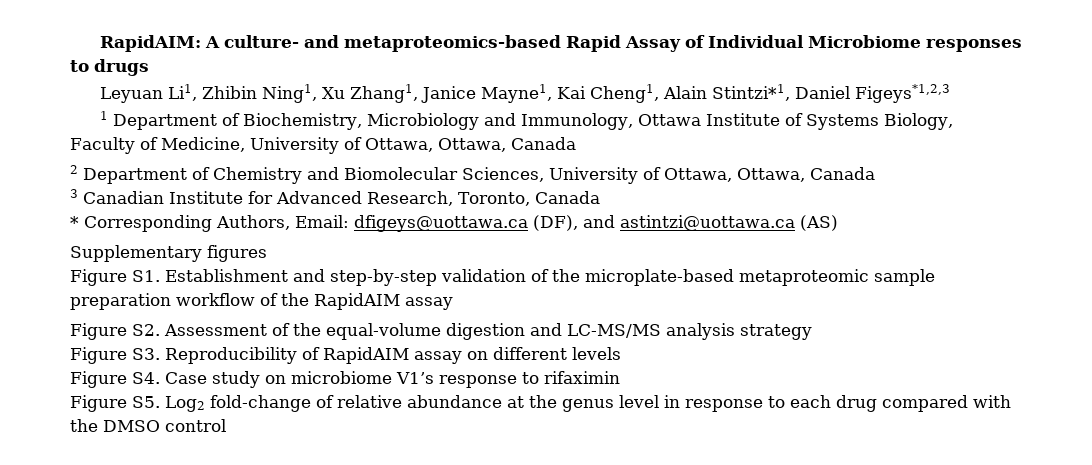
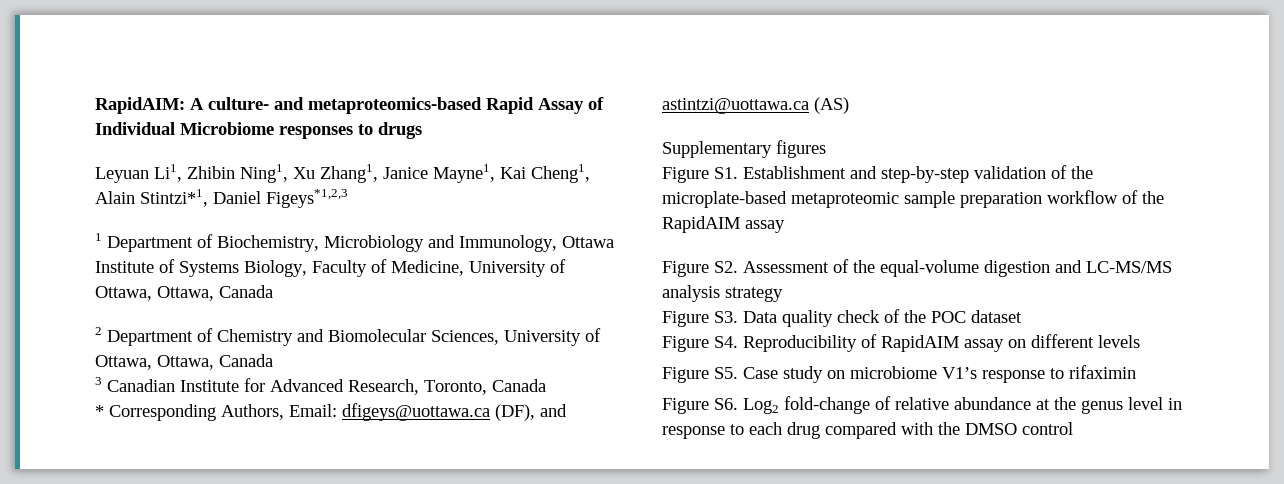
(160, 354) none -> [743,309,1022,327] [662,336,738,352] Data quality check of the POC dataset // Figure S4.
[132,372,160,384] S4. -> [714,367,738,379] S5.
[132,396,160,408] S5. -> [714,398,738,410] S6.

